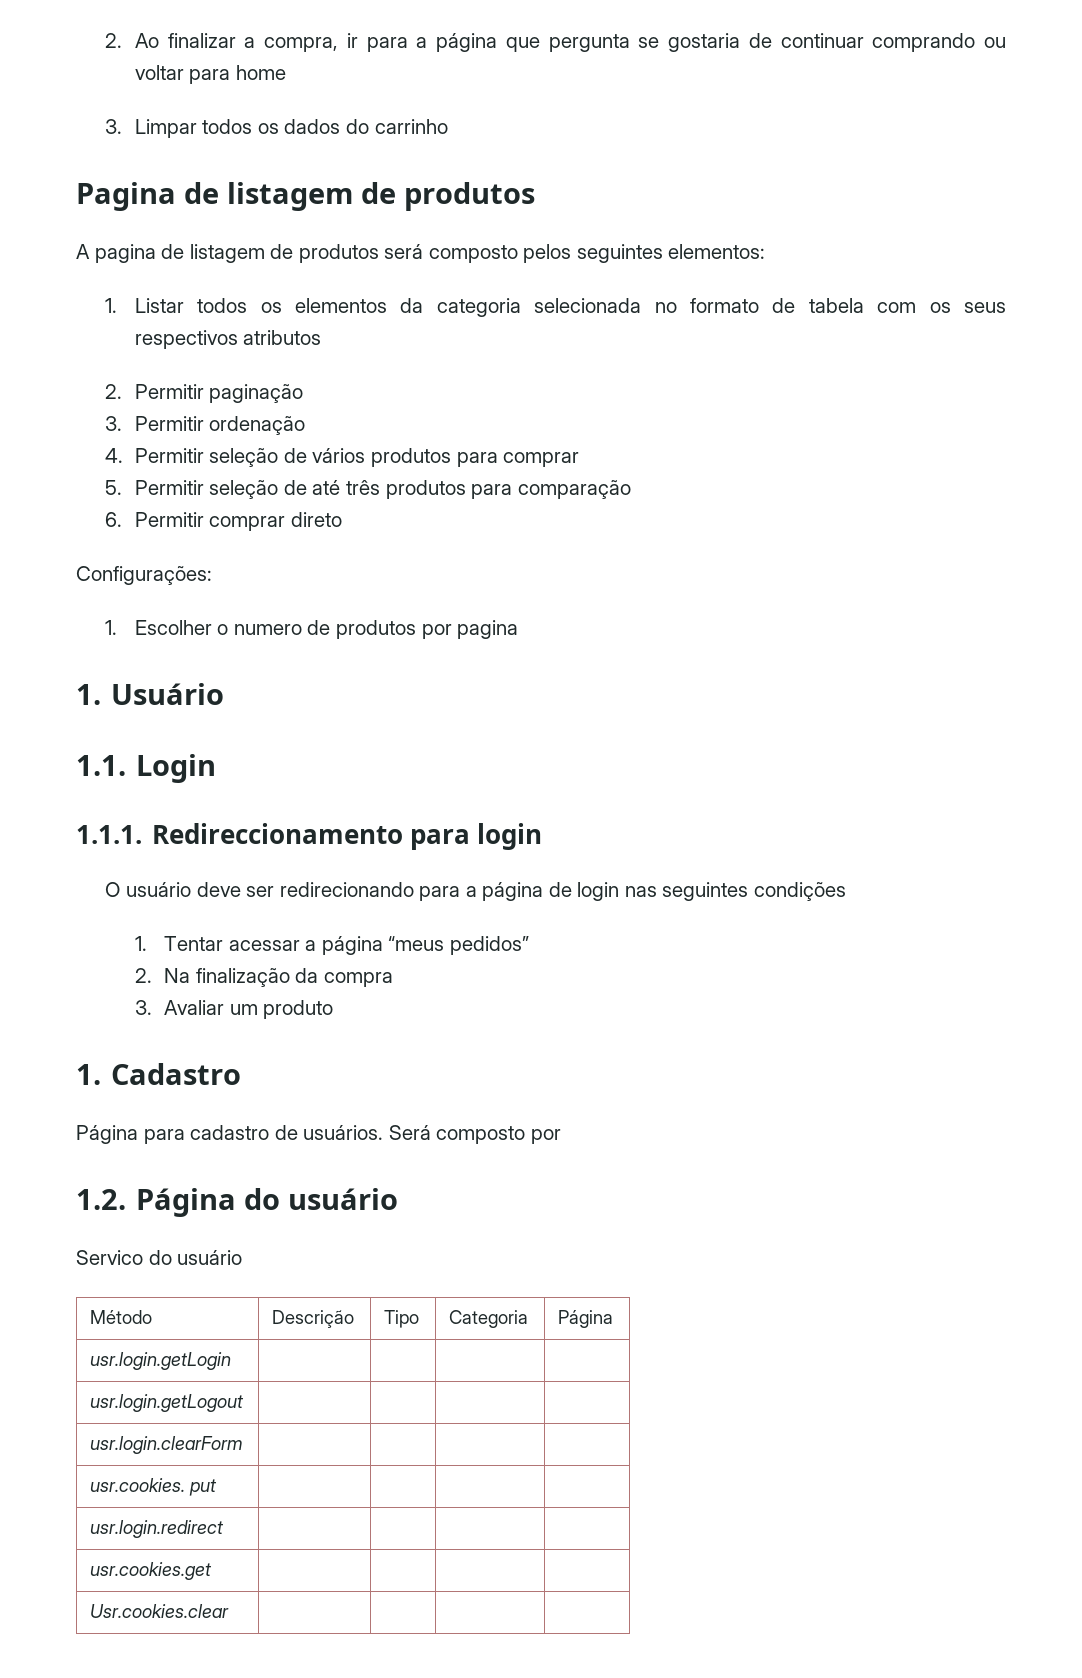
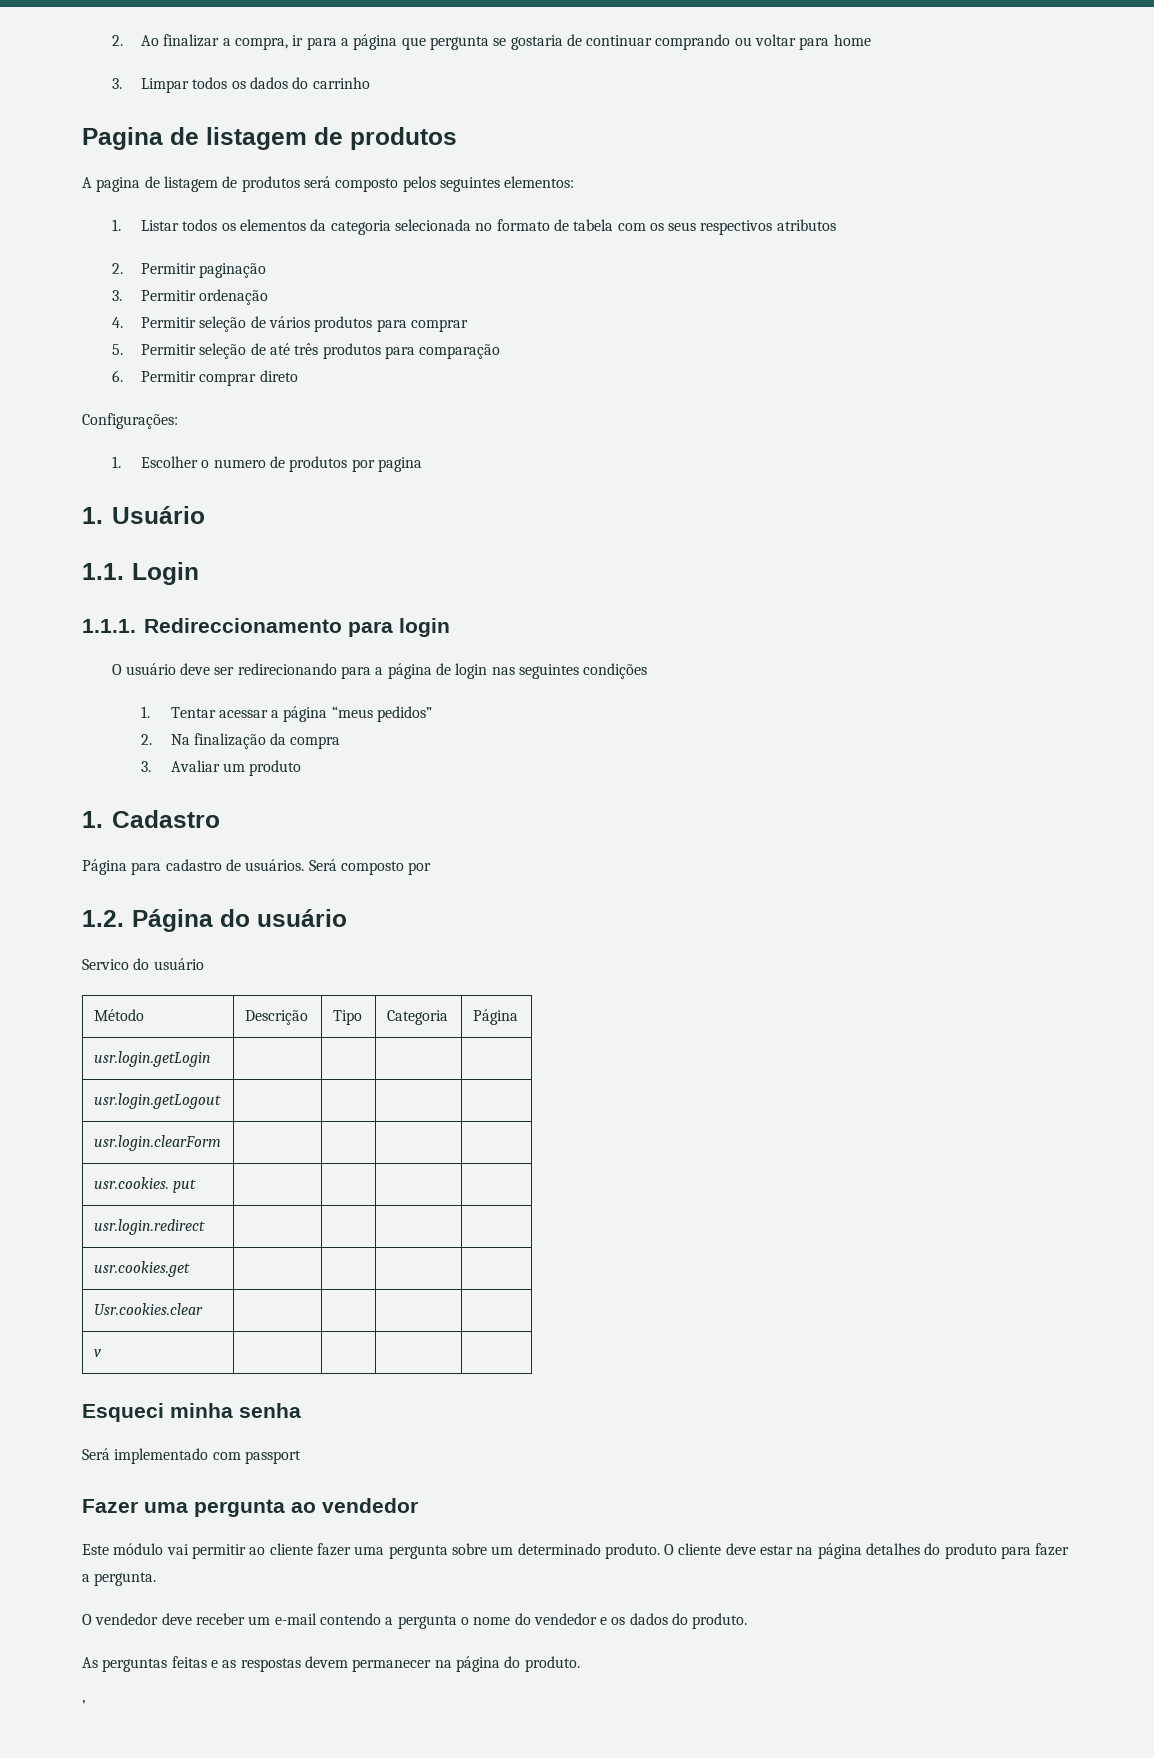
(230, 1611) none -> [93,1349,101,1357] [82,1403,301,1422] [82,1448,301,1464] [82,1498,418,1517] [82,1543,1070,1559] [82,1572,157,1586] [82,1613,748,1629] [82,1656,580,1672] [82,1700,86,1711] // v | | | | // Esqueci minha senha // Será implementado com passport // Fazer uma pergunta ao vendedor // Este módulo vai permitir ao cliente fazer uma pergunta sobre um determinado produto. O cliente deve estar na página detalhes do produto para fazer a pergunta. // O vendedor deve receber um e-mail contendo a pergunta o nome do vendedor e os dados do produto. // As perguntas feitas e as respostas devem permanecer na página do produto. // ’

